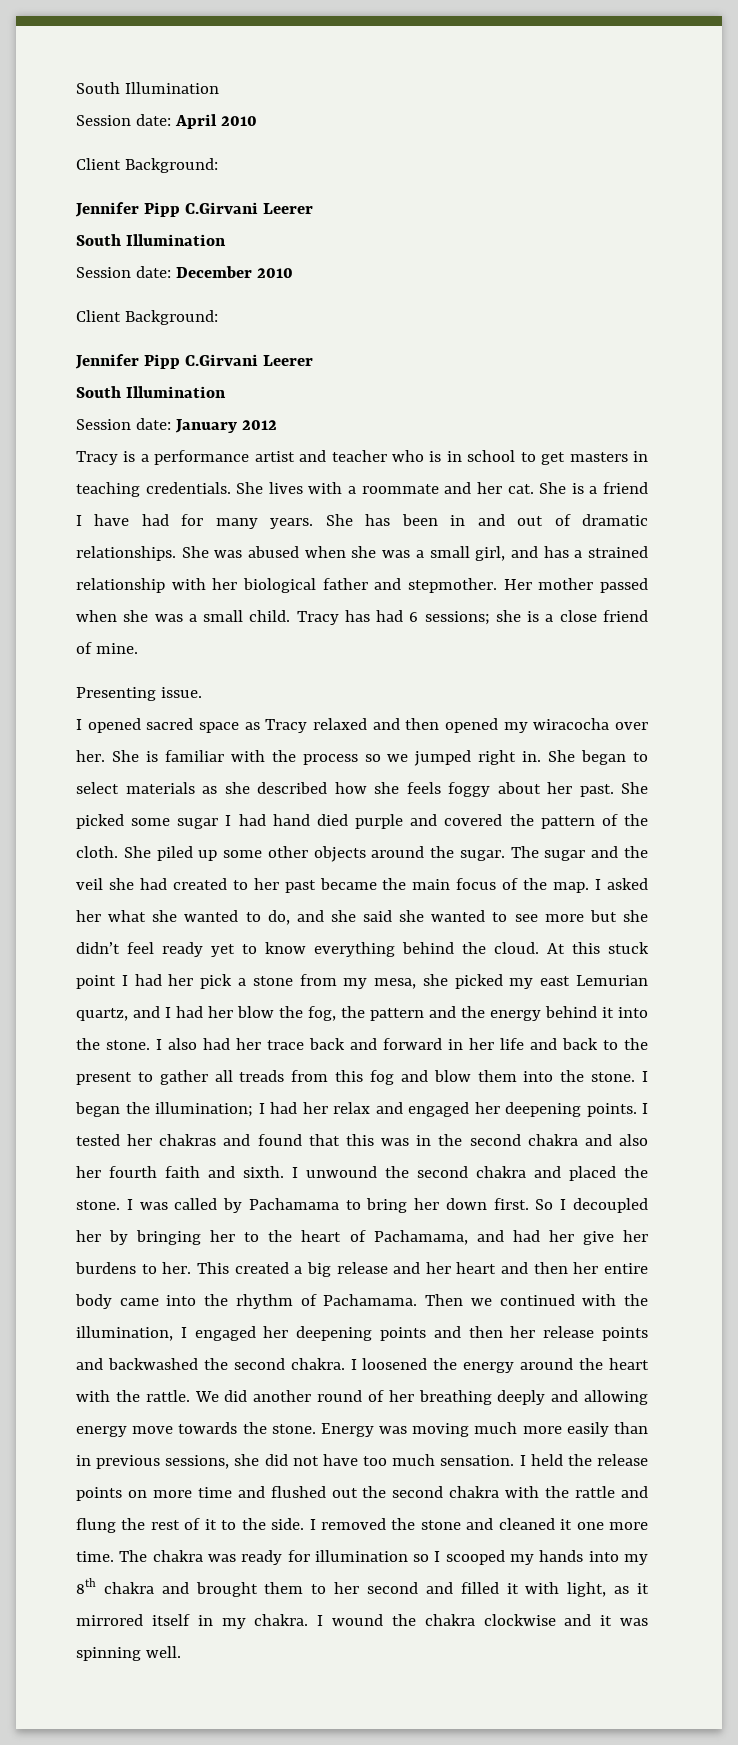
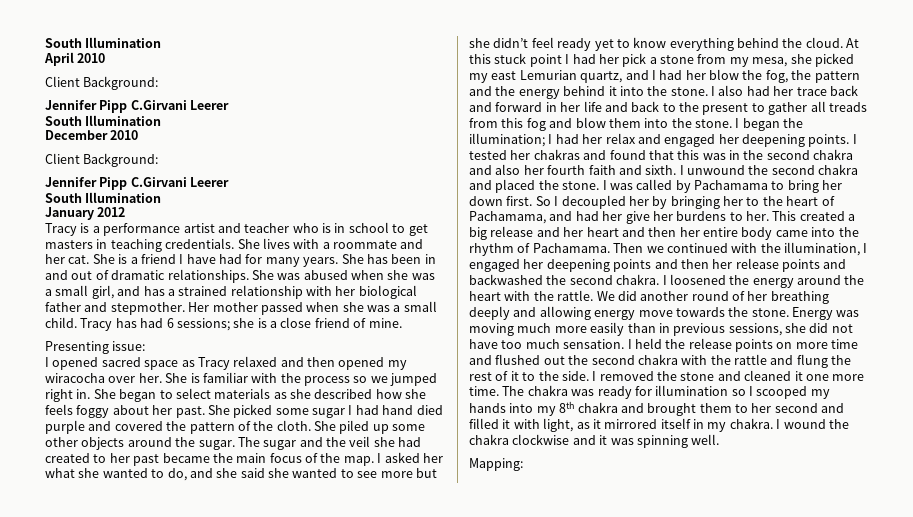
[76,82,219,94] [76,114,171,126] South Illumination // Session date: -> [45,37,162,48] South Illumination //
[76,266,171,278] Session date: -> (162, 120) none
[76,418,171,430] Session date: -> (162, 197) none
[160,687,202,698] issue. -> [112,341,146,351] issue:
(181, 1652) none -> [469,458,523,471] // Mapping:

